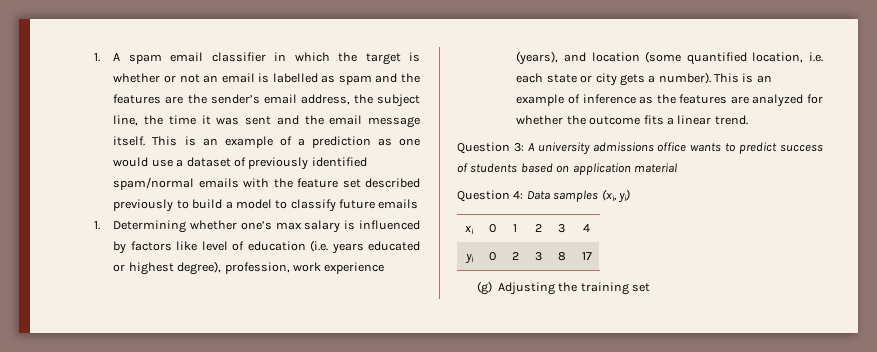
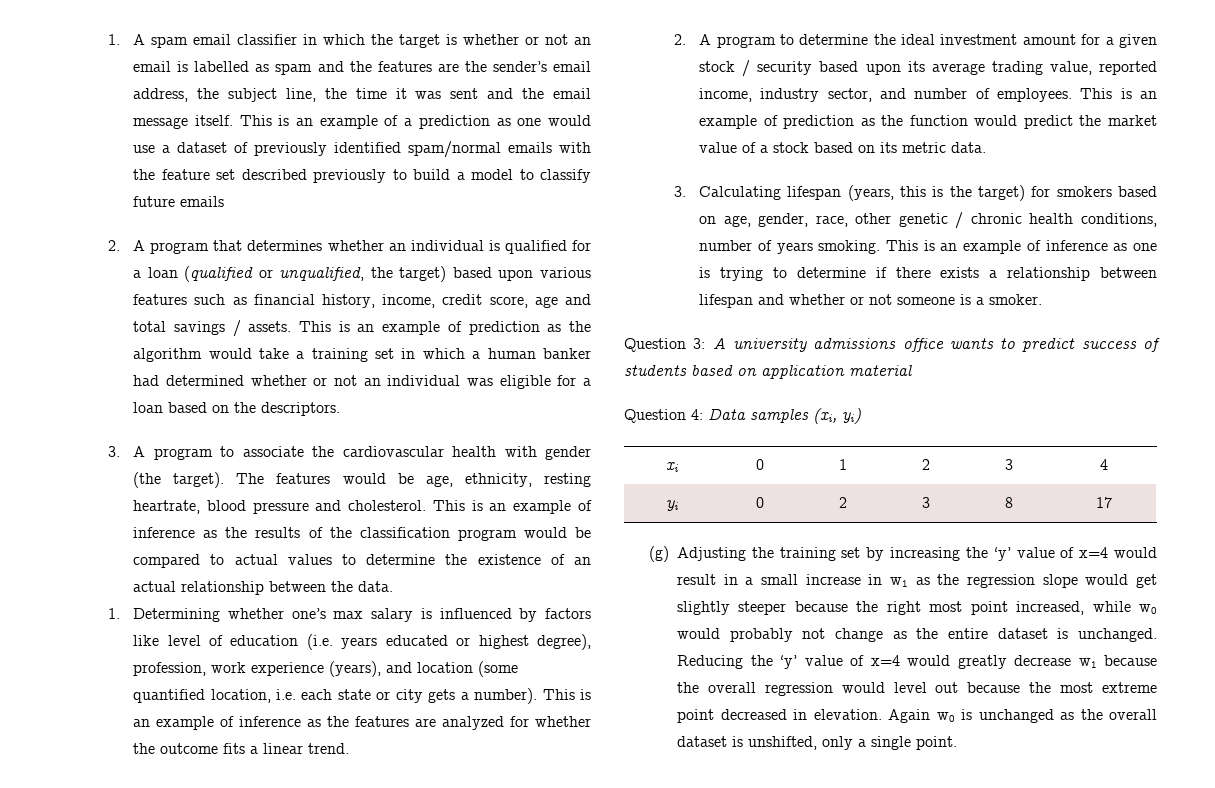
(419, 204) none -> [108,240,591,254] [133,266,591,282] [133,294,592,308] [133,320,591,337] [133,348,591,362] [133,375,592,389] [133,402,341,416] [108,446,592,460] [133,472,592,488] [133,500,593,514] [133,527,591,541] [133,554,592,568] [133,581,394,595] // 2. A program that determines whether an individual is qualified for a loan (qualified or unqualified, the target) based upon various features such as financial history, income, credit score, age and total savings / assets. This is an example of prediction as the algorithm would take a training set in which a human banker had determined whether or not an individual was eligible for a loan based on the descriptors. // 3. A program to associate the cardiovascular health with gender (the target). The features would be age, ethnicity, resting heartrate, blood pressure and cholesterol. This is an example of inference as the results of the classification program would be compared to actual values to determine the existence of an actual relationship between the data.
(748, 120) none -> [674,34,1157,48] [699,60,1157,77] [699,88,1157,102] [699,115,1157,129] [699,142,987,153] [674,185,1157,201] [699,212,1157,229] [699,240,1157,254] [699,267,1157,281] [699,294,1043,308] // 2. A program to determine the ideal investment amount for a given stock / security based upon its average trading value, reported income, industry sector, and number of employees. This is an example of prediction as the function would predict the market value of a stock based on its metric data. // 3. Calculating lifespan (years, this is the target) for smokers based on age, gender, race, other genetic / chronic health conditions, number of years smoking. This is an example of inference as one is trying to determine if there exists a relationship between lifespan and whether or not someone is a smoker.
(651, 287) none -> [866,547,1157,561] [677,574,1157,588] [677,601,1157,615] [677,628,1157,642] [677,655,1157,669] [677,682,1157,696] [677,709,1158,723] [677,736,958,750] by increasing the ‘y’ value of x=4 would result in a small increase in w1 as the regression slope would get slightly steeper because the right most point increased, while w0 would probably not change as the entire dataset is unchanged. Reducing the ‘y’ value of x=4 would greatly decrease w1 because the overall regression would level out because the most extreme point decreased in elevation. Again w0 is unchanged as the overall dataset is unshifted, only a single point.

